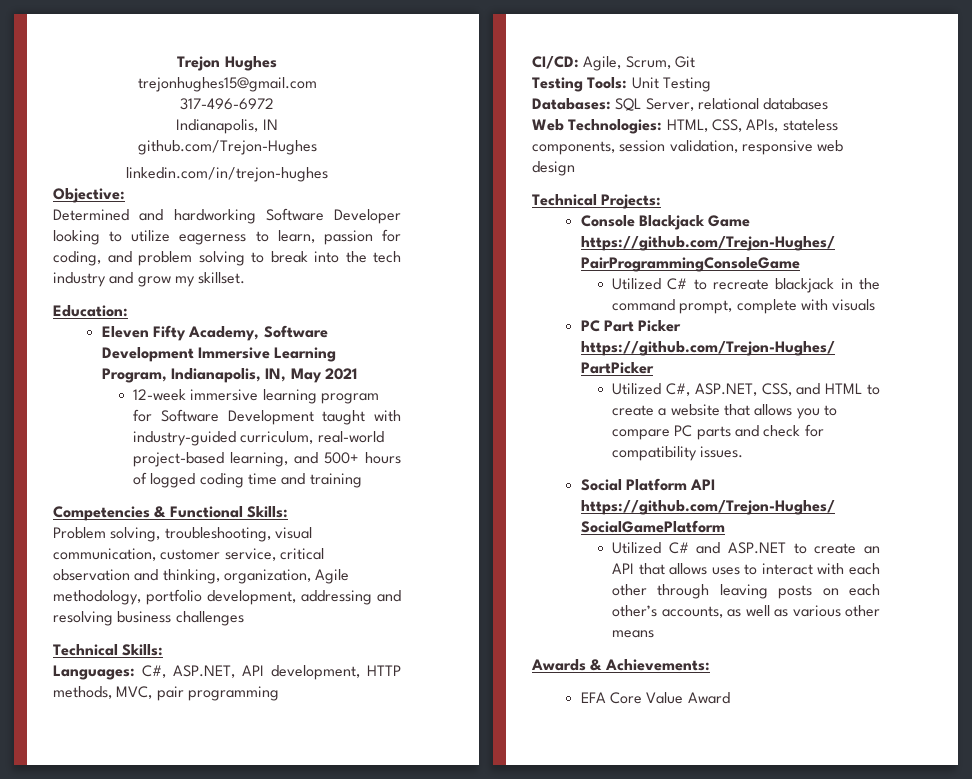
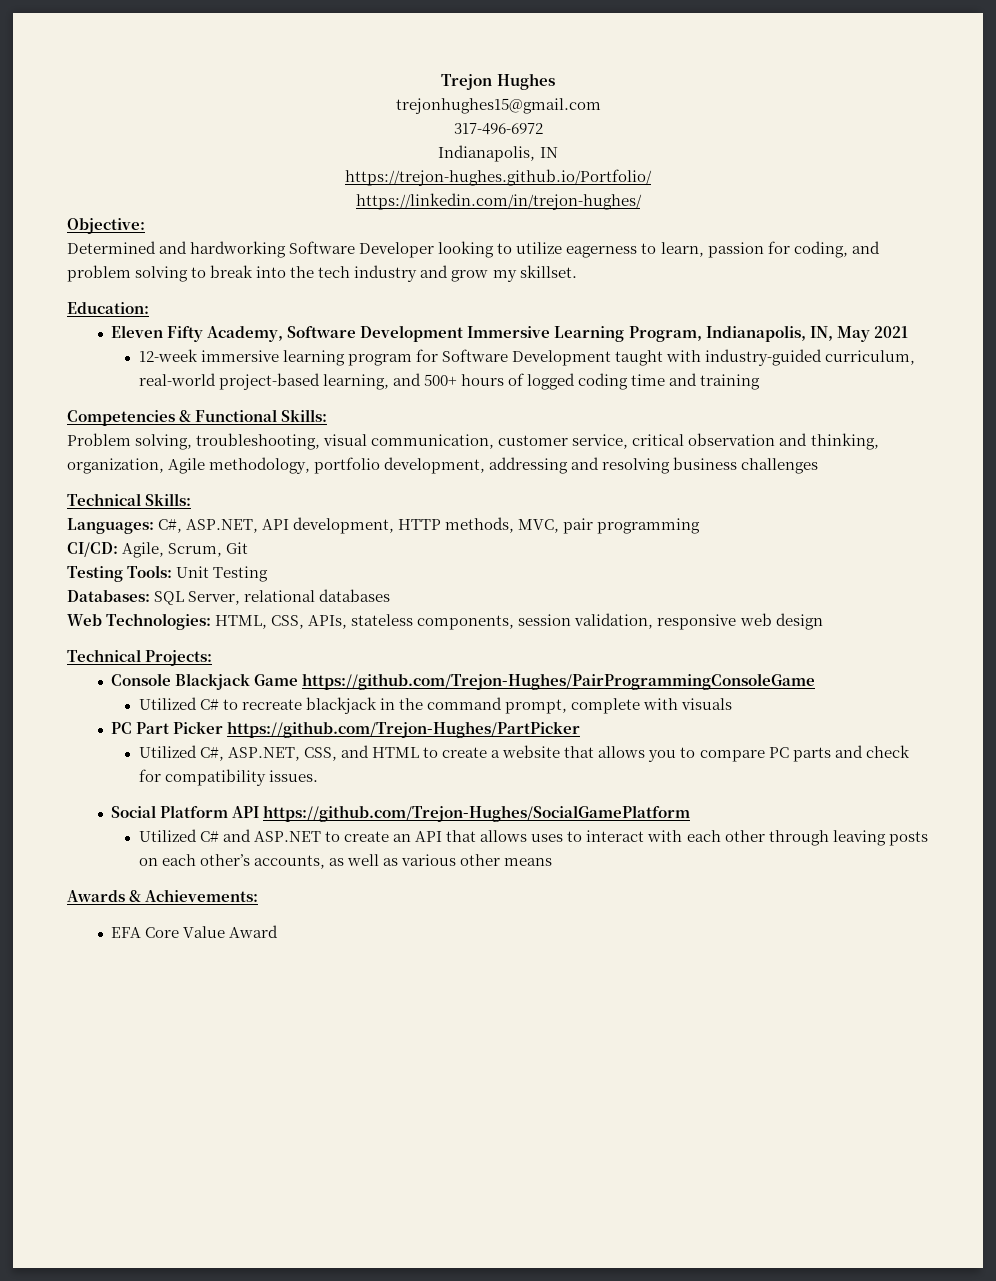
[137,140,317,155] [126,167,328,182] github.com/Trejon-Hughes // linkedin.com/in/trejon-hughes -> [345,169,652,186] [355,193,642,210] https://trejon-hughes.github.io/Portfolio/ // https://linkedin.com/in/trejon-hughes/

